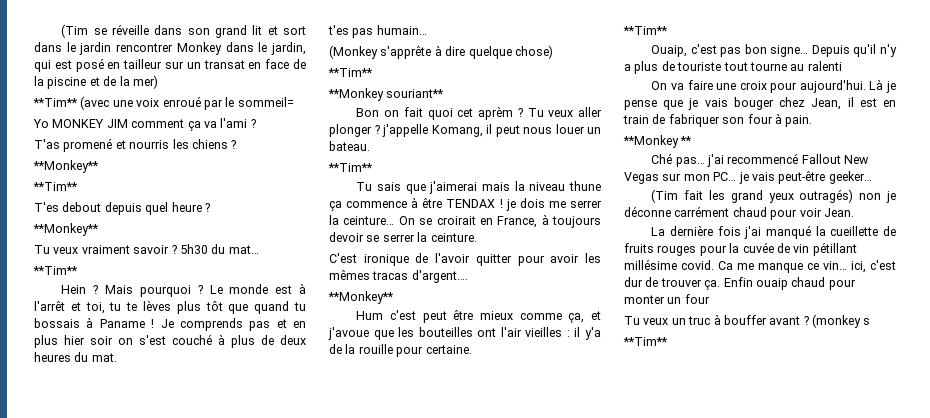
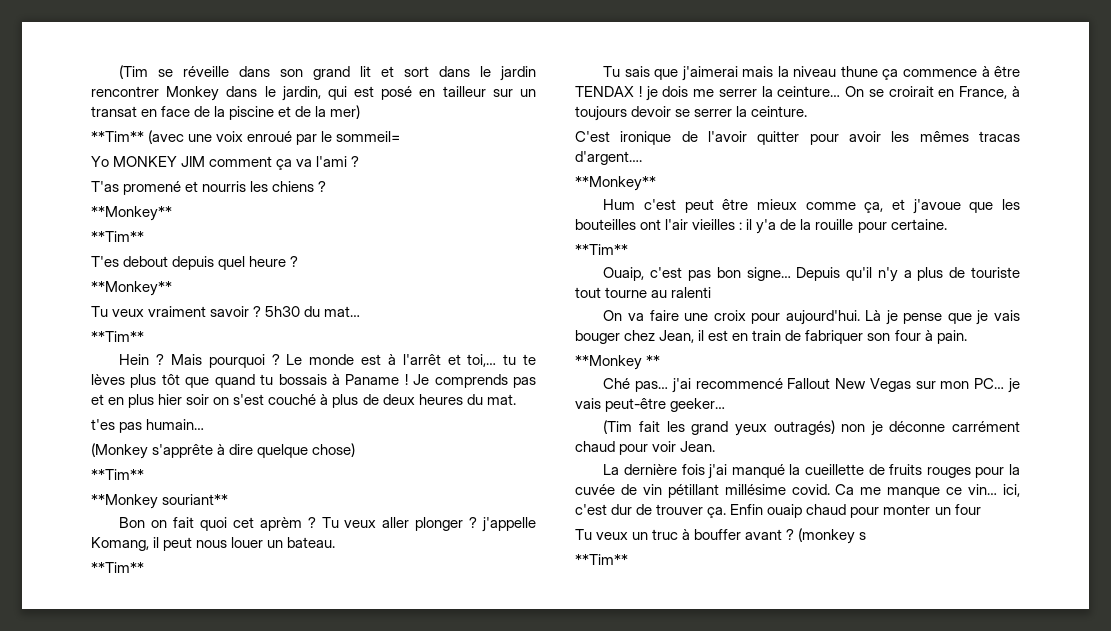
[85,302,105,314] toi, -> [467,354,497,367] toi,…

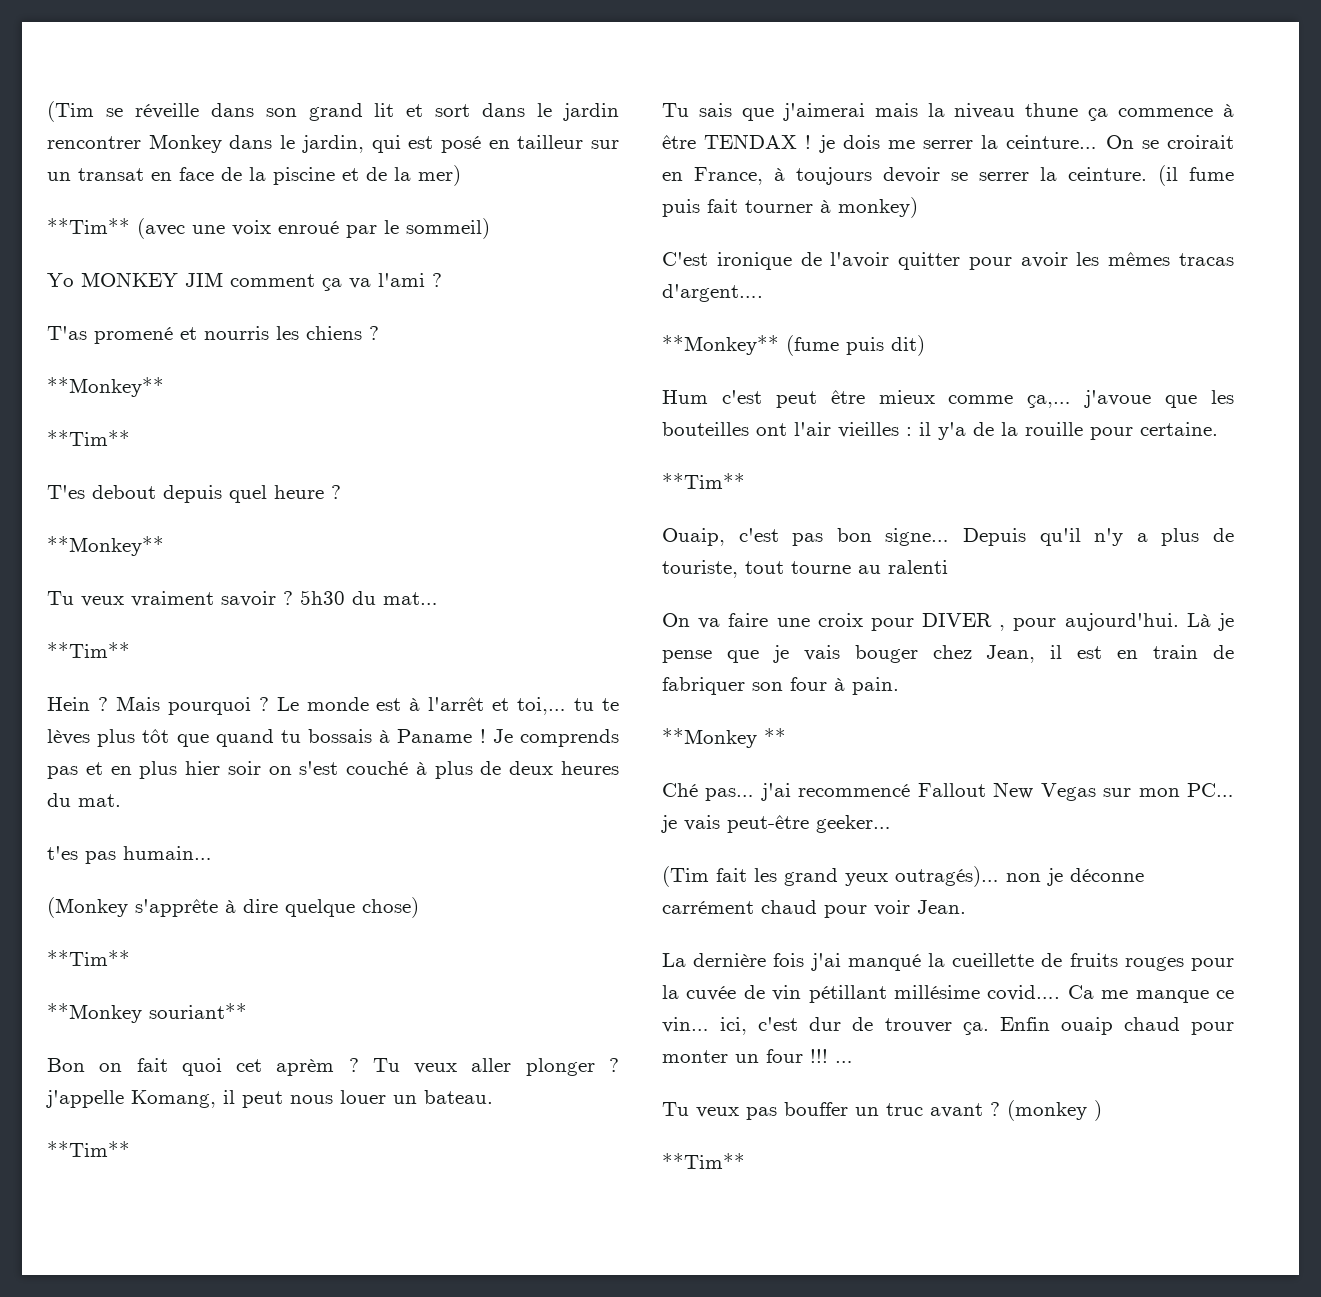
[336,131,401,142] sommeil= -> [406,218,490,239] sommeil)
(808, 111) none -> [1158,165,1234,186] [662,197,918,218] (il fume puis fait tourner à monkey)
(656, 183) none -> [786,335,925,356] (fume puis dit)
[864,199,906,213] ça, et -> [1027,395,1072,408] ça,…
[971,267,1020,278] touriste -> [662,560,738,578] touriste,
(781, 318) none -> [922,613,1057,631] DIVER , pour
[773,420,835,435] outragés) -> [895,866,999,887] outragés)…
[791,484,830,495] covid. -> [987,985,1061,1001] covid….
[575,529,742,540] // Tu veux un truc à bouffer -> [810,1049,853,1063] [662,1102,923,1120] !!! … // Tu veux pas bouffer un truc
[859,532,867,540] s -> [1094,1100,1102,1121] )

